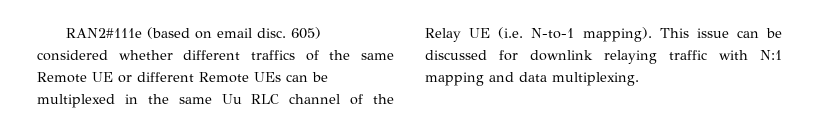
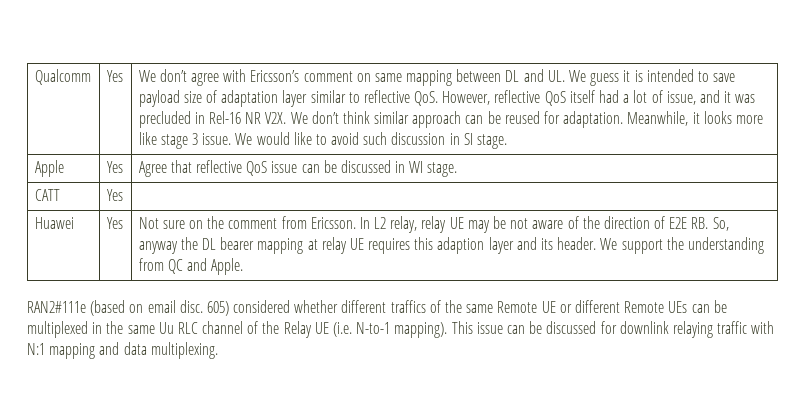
(65, 33) none -> [34,69,91,85] [106,70,123,82] [138,69,736,86] [138,90,756,107] [138,111,763,128] [138,132,507,149] [34,160,64,177] [106,161,123,173] [138,160,458,177] [34,189,60,201] [106,189,123,201] [34,217,74,229] [106,217,123,229] [138,216,729,233] [138,237,764,254] [138,258,244,275] Qualcomm | Yes | We don’t agree with Ericsson’s comment on same mapping between DL and UL. We guess it is intended to save payload size of adaptation layer similar to reflective QoS. However, reflective QoS itself had a lot of issue, and it was precluded in Rel-16 NR V2X. We don’t think similar approach can be reused for adaptation. Meanwhile, it looks more like stage 3 issue. We would like to avoid such discussion in SI stage. // Apple | Yes | Agree that reflective QoS issue can be discussed in WI stage. // CATT | Yes | // Huawei | Yes | Not sure on the comment from Ericsson. In L2 relay, relay UE may be not aware of the direction of E2E RB. So, anyway the DL bearer mapping at relay UE requires this adaption layer and its header. We support the understanding from QC and Apple. //

